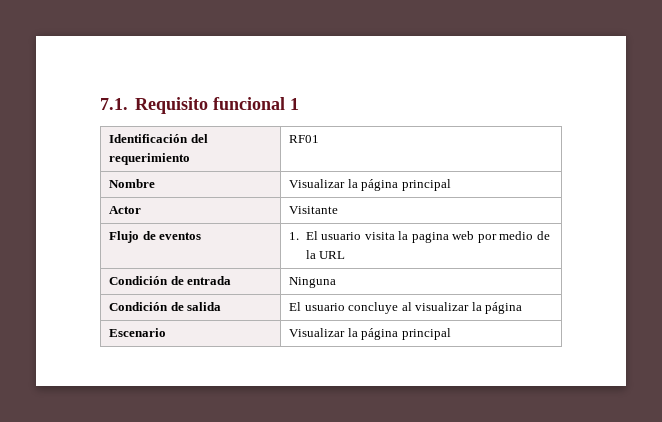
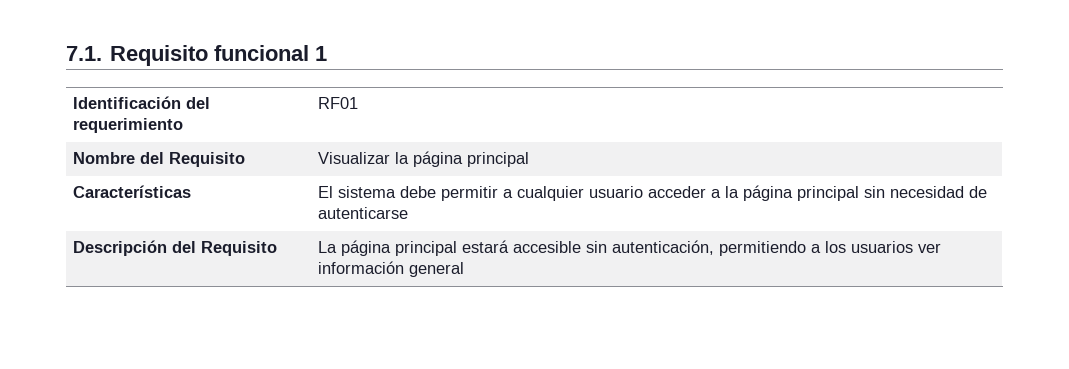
(156, 183) none -> [140,152,246,167] del Requisito
[109,206,142,214] [289,206,339,214] [109,231,202,243] [289,231,550,243] [305,250,346,259] [109,276,232,285] [289,277,337,288] [109,302,222,311] [289,302,523,314] [109,328,167,337] [289,328,451,340] Actor | Visitante // Flujo de eventos | 1. El usuario visita la pagina web por medio de la URL // Condición de entrada | Ninguna // Condición de salida | El usuario concluye al visualizar la página // Escenario | Visualizar la página principal -> [73,185,192,198] [318,185,988,201] [318,207,409,219] [73,240,278,256] [318,240,942,256] [318,261,465,277] Características | El sistema debe permitir a cualquier usuario acceder a la página principal sin necesidad de autenticarse // Descripción del Requisito | La página principal estará accesible sin autenticación, permitiendo a los usuarios ver información general

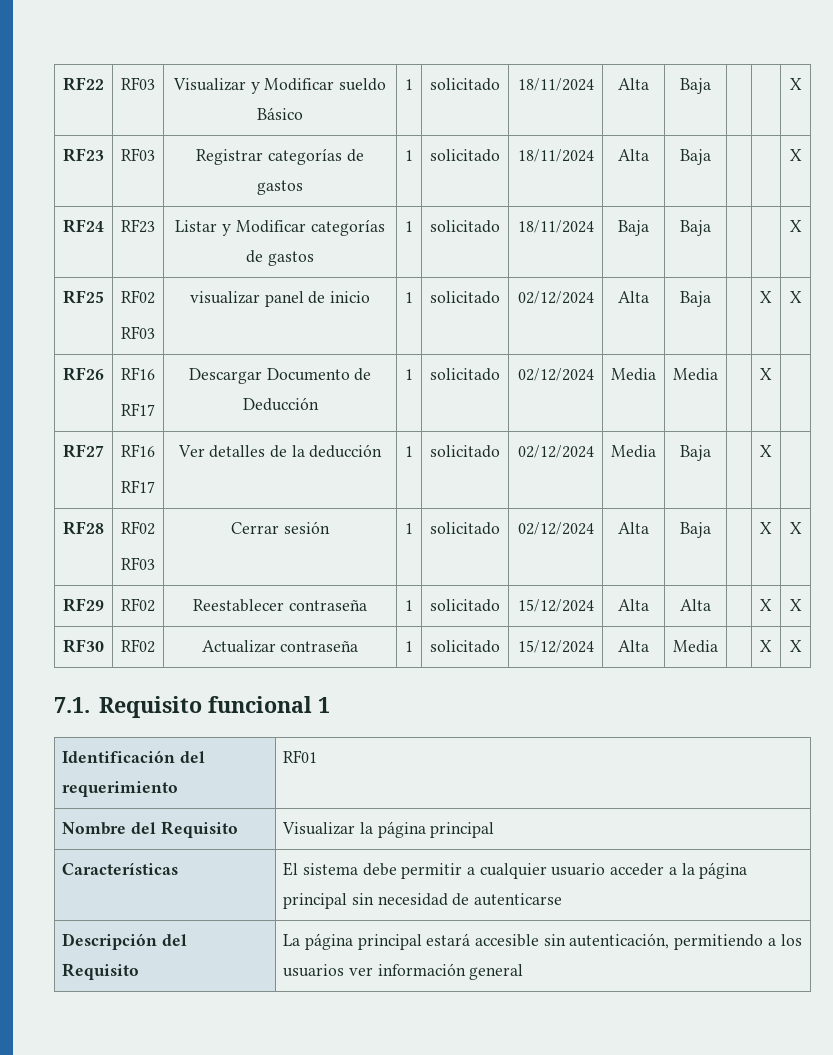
(66, 53) none -> [63,77,104,91] [121,77,155,90] [172,78,387,94] [257,107,303,120] [405,79,413,90] [430,78,500,91] [517,78,594,91] [618,78,649,90] [680,78,711,94] [789,78,802,90] [63,148,104,162] [121,148,155,161] [196,148,364,165] [257,180,303,195] [405,150,413,161] [430,149,500,162] [517,149,594,162] [618,149,649,161] [680,149,711,165] [789,149,802,161] [63,219,104,233] [121,219,155,233] [175,219,385,236] [246,250,314,266] [405,221,413,232] [430,220,500,233] [517,220,594,233] [618,220,649,236] [680,220,711,236] [789,220,802,232] [63,290,104,304] [121,290,155,304] [121,326,155,339] [189,291,371,307] [405,292,413,303] [430,291,500,304] [517,291,594,304] [618,291,649,303] [680,291,711,307] [760,291,772,303] [789,291,802,303] [63,367,104,381] [121,367,155,380] [121,403,155,416] [188,368,372,384] [242,397,319,411] [405,369,413,380] [430,368,500,381] [517,368,594,381] [611,368,656,381] [673,368,718,381] [760,368,772,380] [63,444,104,458] [121,444,155,457] [121,480,155,493] [177,444,383,458] [405,446,413,457] [430,445,500,458] [517,445,594,458] [611,445,656,458] [680,445,711,461] [760,445,772,457] [63,521,104,535] [121,521,155,535] [121,557,155,570] [231,521,330,534] [405,523,413,534] [430,522,500,535] [517,522,594,535] [618,522,649,534] [680,522,711,538] [760,522,772,534] [789,522,802,534] [63,598,104,612] [121,598,155,612] [193,599,367,612] [405,600,413,611] [430,599,500,612] [517,599,594,612] [618,599,649,611] [680,599,711,611] [760,599,772,611] [789,599,802,611] [63,639,104,653] [121,639,155,653] [201,640,359,653] [405,641,413,652] [430,640,500,653] [517,640,594,653] [618,640,649,652] [673,640,718,653] [760,640,772,652] [789,640,802,652] RF22 | RF03 | Visualizar y Modificar sueldo Básico | 1 | solicitado | 18/11/2024 | Alta | Baja | | | X // RF23 | RF03 | Registrar categorías de gastos | 1 | solicitado | 18/11/2024 | Alta | Baja | | | X // RF24 | RF23 | Listar y Modificar categorías de gastos | 1 | solicitado | 18/11/2024 | Baja | Baja | | | X // RF25 | RF02 // RF03 | visualizar panel de inicio | 1 | solicitado | 02/12/2024 | Alta | Baja | | X | X // RF26 | RF16 // RF17 | Descargar Documento de Deducción | 1 | solicitado | 02/12/2024 | Media | Media | | X | // RF27 | RF16 // RF17 | Ver detalles de la deducción | 1 | solicitado | 02/12/2024 | Media | Baja | | X | // RF28 | RF02 // RF03 | Cerrar sesión | 1 | solicitado | 02/12/2024 | Alta | Baja | | X | X // RF29 | RF02 | Reestablecer contraseña | 1 | solicitado | 15/12/2024 | Alta | Alta | | X | X // RF30 | RF02 | Actualizar contraseña | 1 | solicitado | 15/12/2024 | Alta | Media | | X | X //

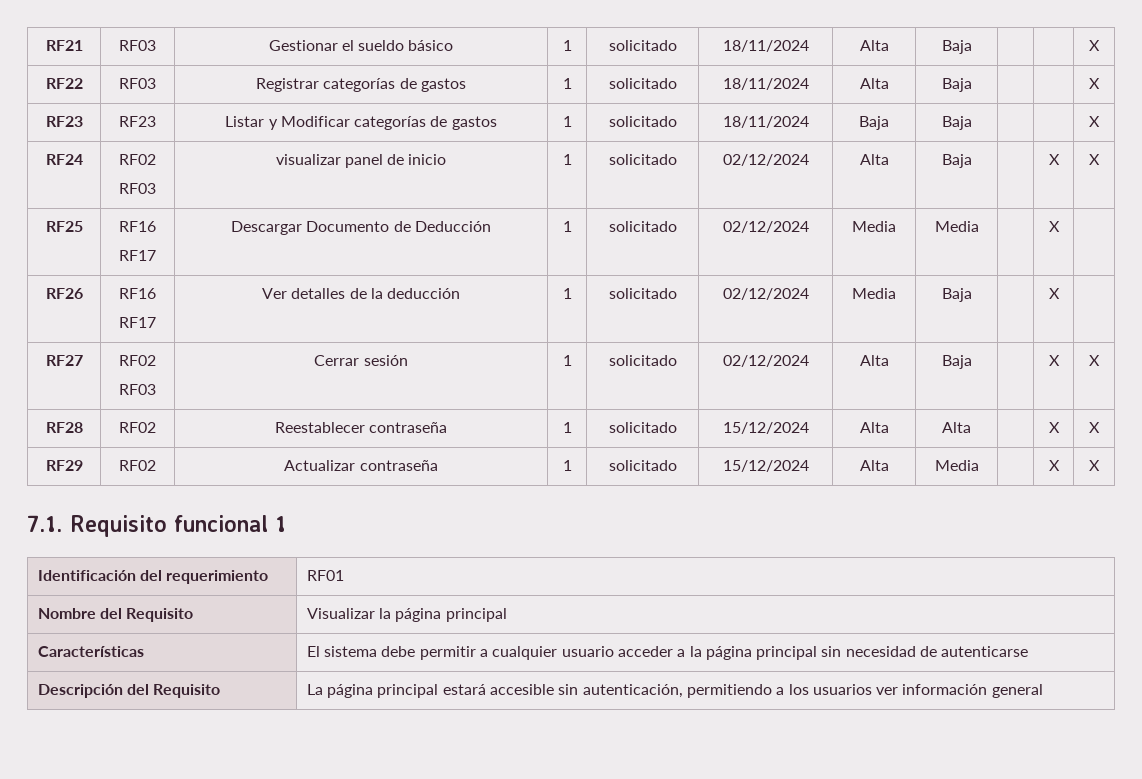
[63,77,104,91] [121,77,155,90] [172,78,387,94] [257,107,303,120] [405,79,413,90] [430,78,500,91] [517,78,594,91] [618,78,649,90] [680,78,711,94] [789,78,802,90] [63,148,104,162] RF22 | RF03 | Visualizar y Modificar sueldo Básico | 1 | solicitado | 18/11/2024 | Alta | Baja | | | X // RF23 -> [45,40,83,51] [119,40,156,51] [268,40,454,51] [562,40,572,51] [608,40,677,51] [722,40,809,52] [859,40,889,51] [941,40,972,54] [1089,40,1100,51] [45,78,83,89] RF21 | RF03 | Gestionar el sueldo básico | 1 | solicitado | 18/11/2024 | Alta | Baja | | | X // RF22
[63,219,104,233] RF24 -> [45,116,83,127] RF23
[63,290,104,304] RF25 -> [45,154,83,165] RF24
[63,367,104,381] RF26 -> [45,221,83,232] RF25
[63,444,104,458] RF27 -> [45,288,83,299] RF26
[63,521,104,535] RF28 -> [45,355,83,366] RF27
[63,598,104,612] RF29 -> [45,422,83,433] RF28
[63,639,104,653] RF30 -> [45,460,83,471] RF29

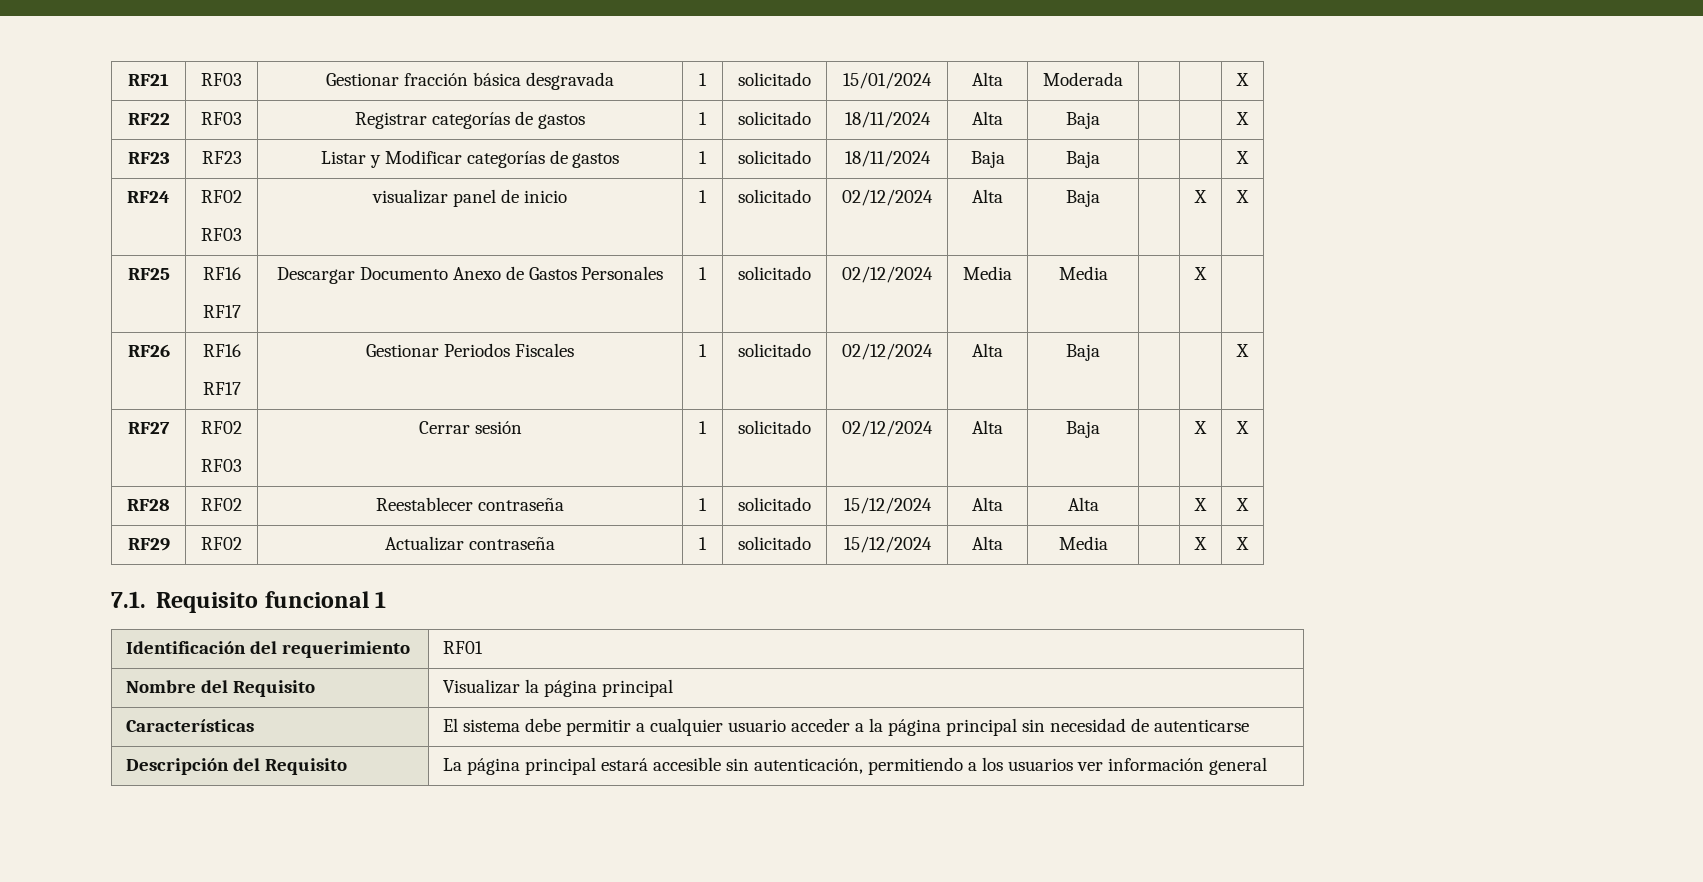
[341,40,454,51] [562,40,572,51] [608,40,677,51] [722,40,809,52] [859,40,889,51] [941,40,972,54] el sueldo básico | 1 | solicitado | 18/11/2024 | Alta | Baja -> [404,72,614,90] [699,73,707,86] [738,72,811,86] [843,72,932,89] [972,72,1003,86] [1043,72,1123,86] fracción básica desgravada | 1 | solicitado | 15/01/2024 | Alta | Moderada
[393,221,491,232] de Deducción -> [452,266,664,280] Anexo de Gastos Personales
[261,288,461,299] [562,288,572,299] [608,288,677,299] [722,288,809,300] [852,288,896,299] [941,288,972,302] [1048,288,1060,299] Ver detalles de la deducción | 1 | solicitado | 02/12/2024 | Media | Baja | | X | -> [366,343,574,357] [699,344,707,357] [738,343,811,357] [842,343,933,360] [972,343,1003,357] [1066,344,1100,361] [1236,344,1249,357] Gestionar Periodos Fiscales | 1 | solicitado | 02/12/2024 | Alta | Baja | | | X

